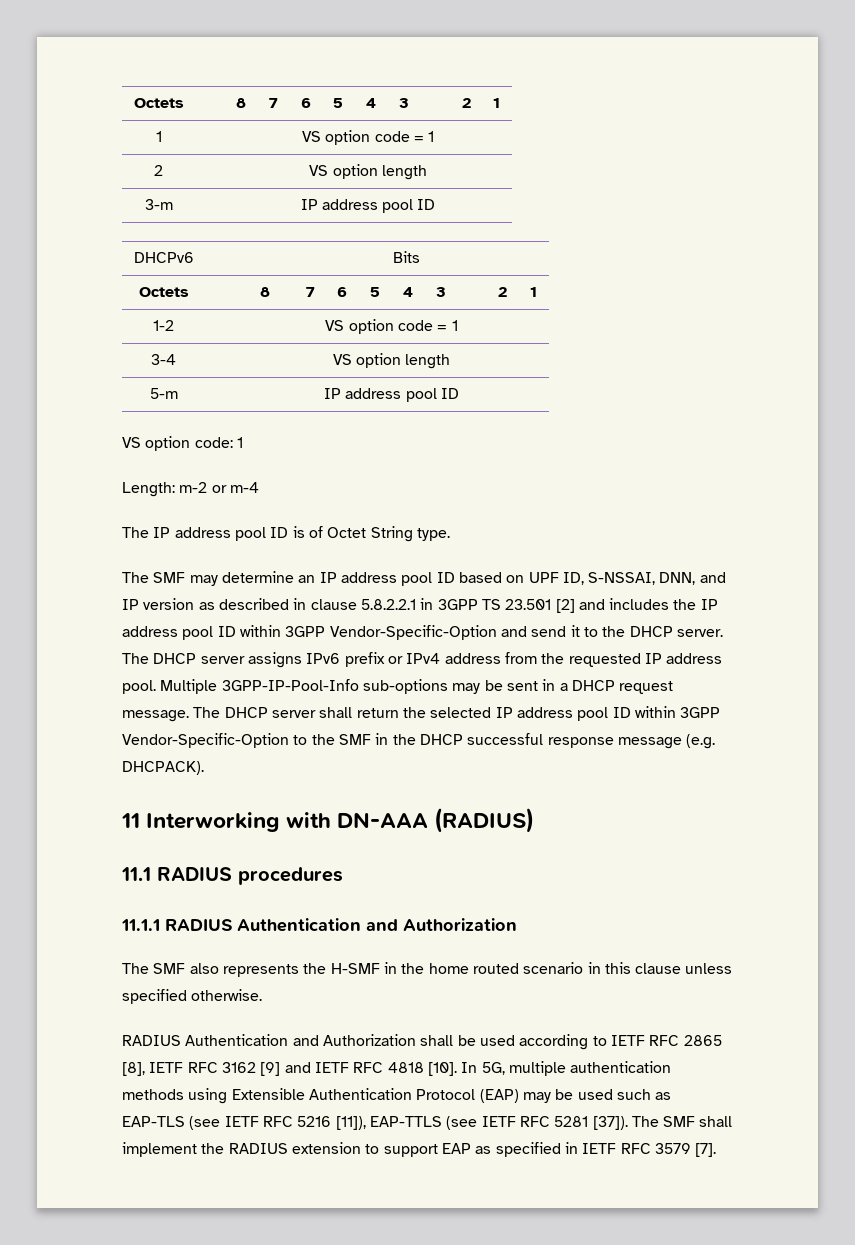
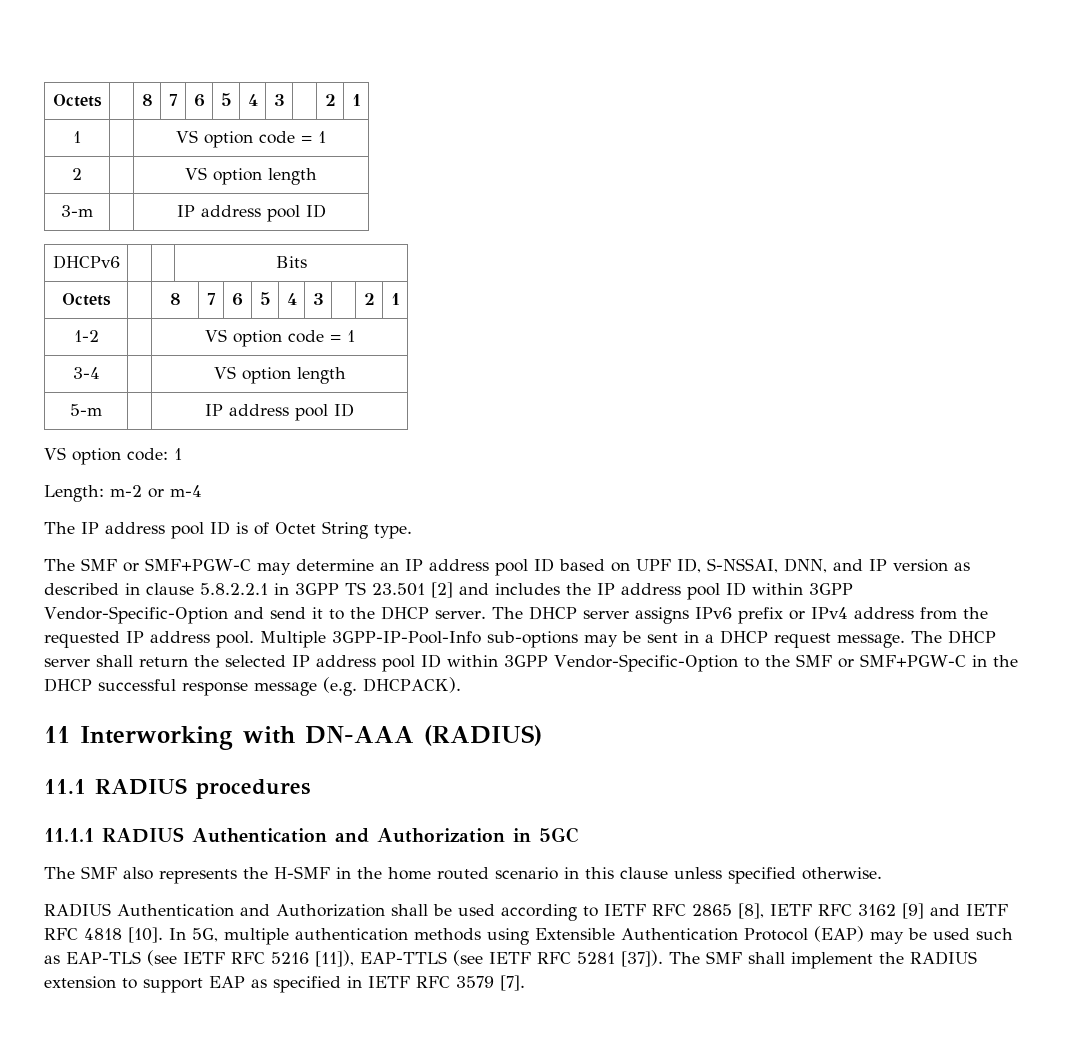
(186, 577) none -> [123,558,251,572] or SMF+PGW-C
(371, 739) none -> [837,654,966,668] or SMF+PGW-C
(517, 924) none -> [513,827,579,843] in 5GC

